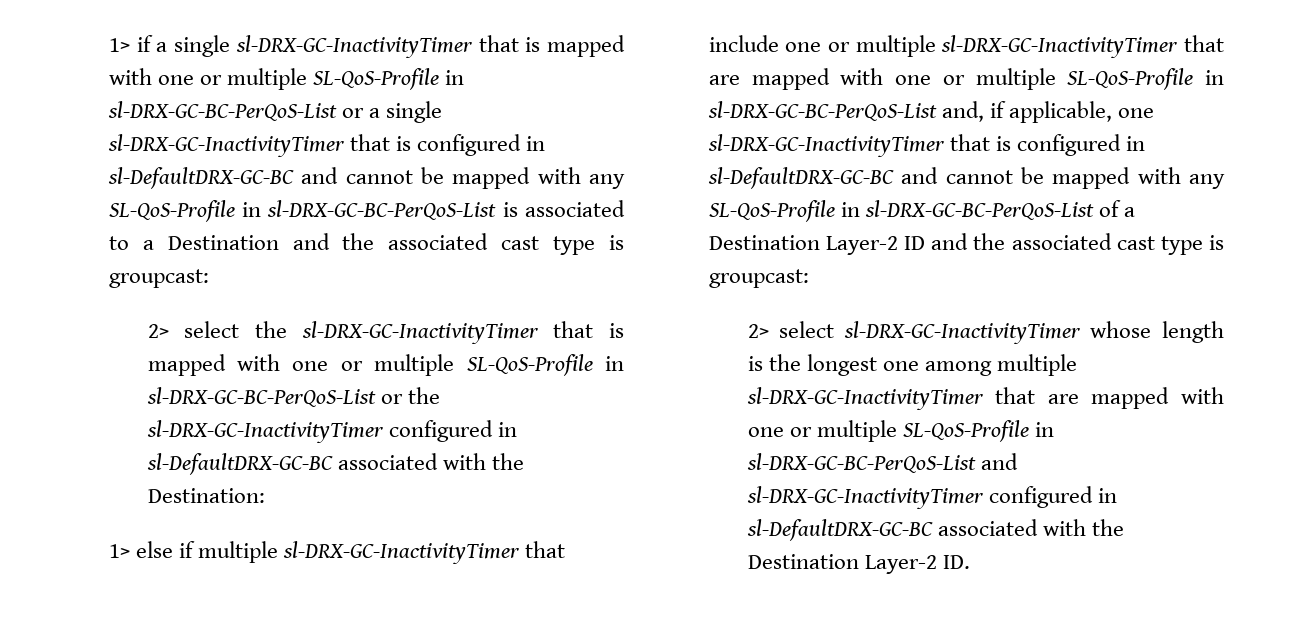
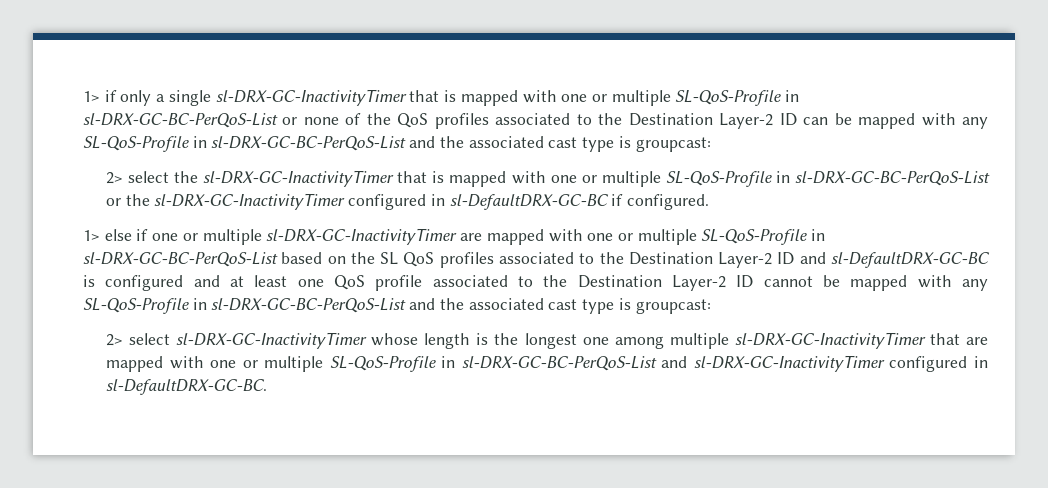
(153, 43) none -> [120,90,152,106] only
[368,101,443,123] [107,134,546,157] [107,167,625,189] [108,200,625,222] [108,235,279,250] a single sl-DRX-GC-InactivityTimer that is configured in sl-DefaultDRX-GC-BC and cannot be mapped with any SL-QoS-Profile in sl-DRX-GC-BC-PerQoS-List is associated to a Destination -> [303,113,989,129] [83,136,407,152] none of the QoS profiles associated to the Destination Layer-2 ID can be mapped with any SL-QoS-Profile in sl-DRX-GC-BC-PerQoS-List
[337,453,524,470] [147,488,265,503] associated with the Destination: -> [611,194,710,210] if configured.
[198,541,566,564] [708,35,779,52] multiple sl-DRX-GC-InactivityTimer that include -> (149, 235) none
[1184,35,1224,52] [708,68,1224,90] [707,101,1155,123] [707,134,1146,157] [707,167,1225,189] [708,200,1136,222] [708,235,926,255] that are mapped with one or multiple SL-QoS-Profile in sl-DRX-GC-BC-PerQoS-List and, if applicable, one sl-DRX-GC-InactivityTimer that is configured in sl-DefaultDRX-GC-BC and cannot be mapped with any SL-QoS-Profile in sl-DRX-GC-BC-PerQoS-List of a Destination Layer-2 ID -> [460,229,826,245] [83,252,991,268] [83,275,989,291] [83,298,407,314] are mapped with one or multiple SL-QoS-Profile in sl-DRX-GC-BC-PerQoS-List based on the SL QoS profiles associated to the Destination Layer-2 ID and sl-DefaultDRX-GC-BC is configured and at least one QoS profile associated to the Destination Layer-2 ID cannot be mapped with any SL-QoS-Profile in sl-DRX-GC-BC-PerQoS-List
[746,519,1124,541] [747,554,970,574] sl-DefaultDRX-GC-BC associated with the Destination Layer-2 ID. -> [106,379,268,395] sl-DefaultDRX-GC-BC.

